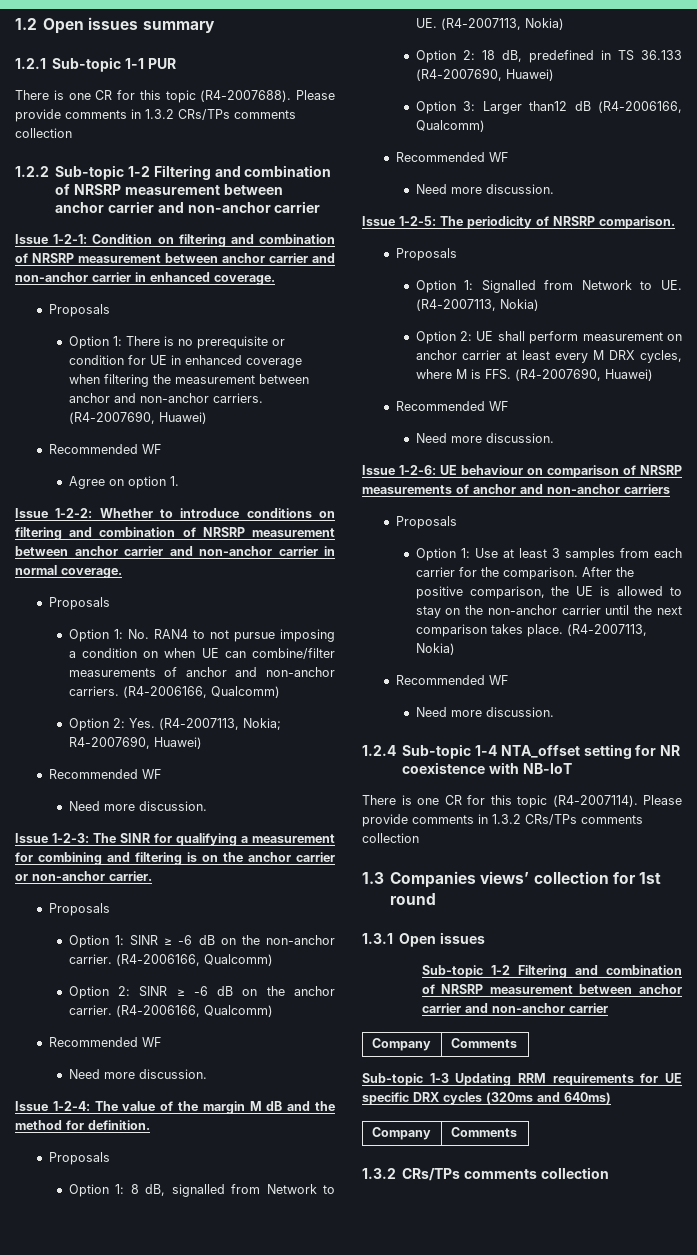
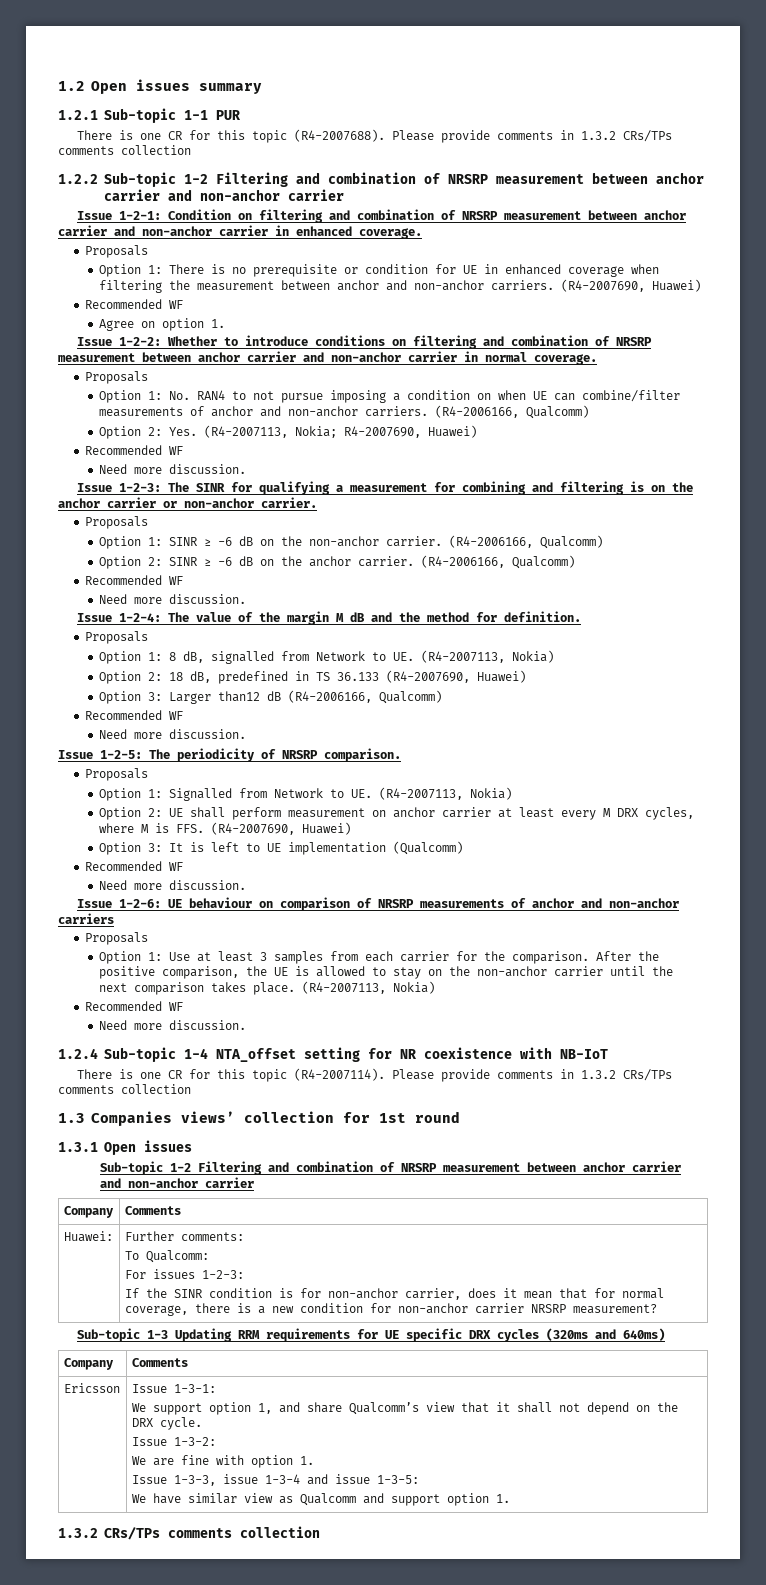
(653, 375) none -> [99,841,464,855] // Option 3: It is left to UE implementation (Qualcomm)
(517, 1043) none -> [63,1231,113,1242] [124,1231,244,1241] [124,1250,209,1263] [124,1269,244,1279] [124,1288,664,1300] [124,1303,657,1316] // Huawei: | Further comments: // To Qualcomm: // For issues 1-2-3: // If the SINR condition is for non-anchor carrier, does it mean that for normal coverage, there is a new condition for non-anchor carrier NRSRP measurement?
(517, 1132) none -> [63,1383,120,1393] [131,1384,216,1393] [131,1402,678,1415] [131,1417,202,1430] [131,1437,216,1446] [131,1455,314,1468] [131,1474,419,1486] [131,1493,510,1506] // Ericsson | Issue 1-3-1: // We support option 1, and share Qualcomm’s view that it shall not depend on the DRX cycle. // Issue 1-3-2: // We are fine with option 1. // Issue 1-3-3, issue 1-3-4 and issue 1-3-5: // We have similar view as Qualcomm and support option 1.

